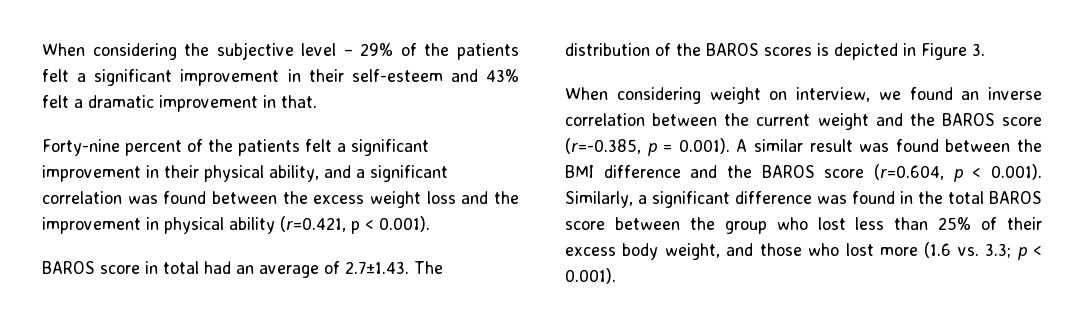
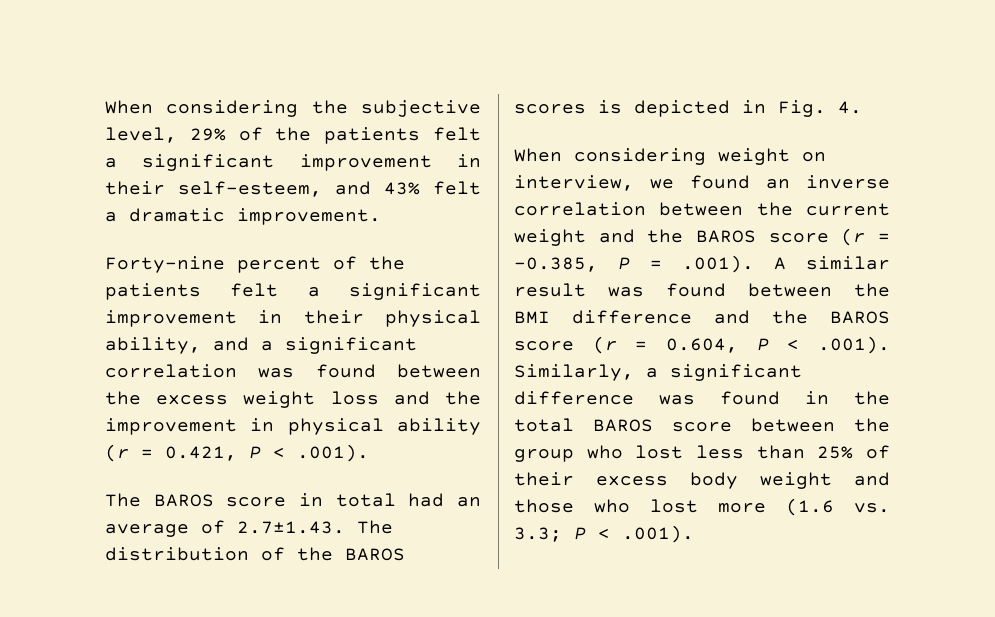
[301,43,353,56] level – -> [105,127,177,143] level,
[351,69,443,82] self-esteem -> [178,181,322,197] self-esteem,
[159,95,317,112] improvement in that. -> [237,208,381,225] improvement.
[280,216,430,234] (r=0.421, p < 0.001). // -> [105,444,369,462] [105,493,141,507] (r = 0.421, P < .001). // The
[921,43,985,60] Figure 3. -> [778,100,862,117] Fig. 4.
[565,138,730,156] (r=-0.385, p = 0.001). -> [841,228,890,246] [514,255,754,273] (r = –0.385, P = .001).
[874,164,1042,182] (r=0.604, p < 0.001). -> [592,336,890,354] (r = 0.604, P < .001).
[664,243,720,260] weight, -> [760,472,832,489] weight
[1017,246,1042,260] [565,268,616,284] p < 0.001). -> [574,525,694,543] P < .001).

